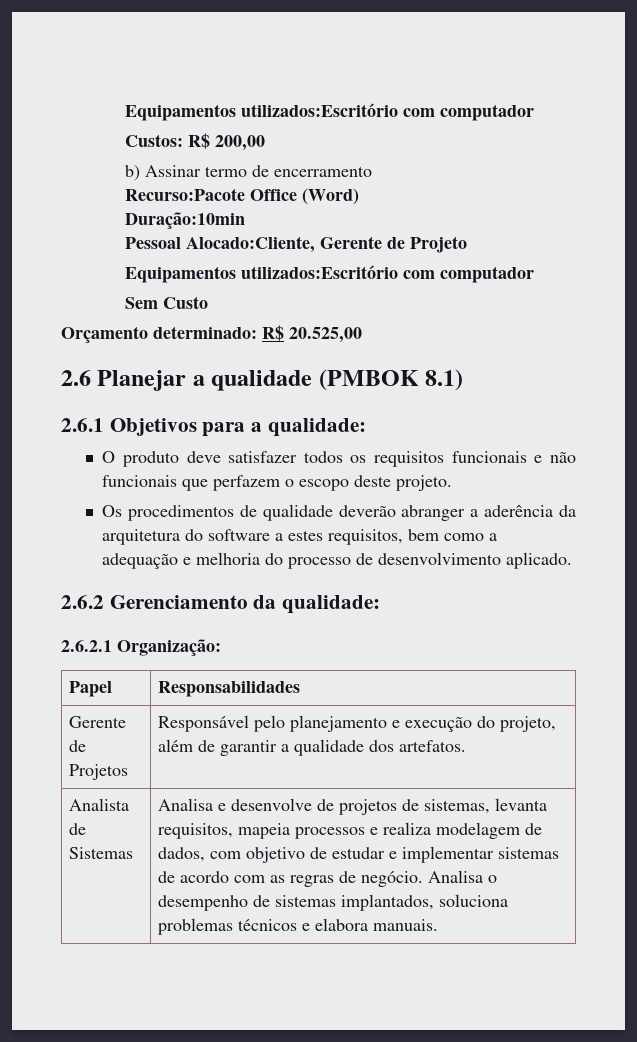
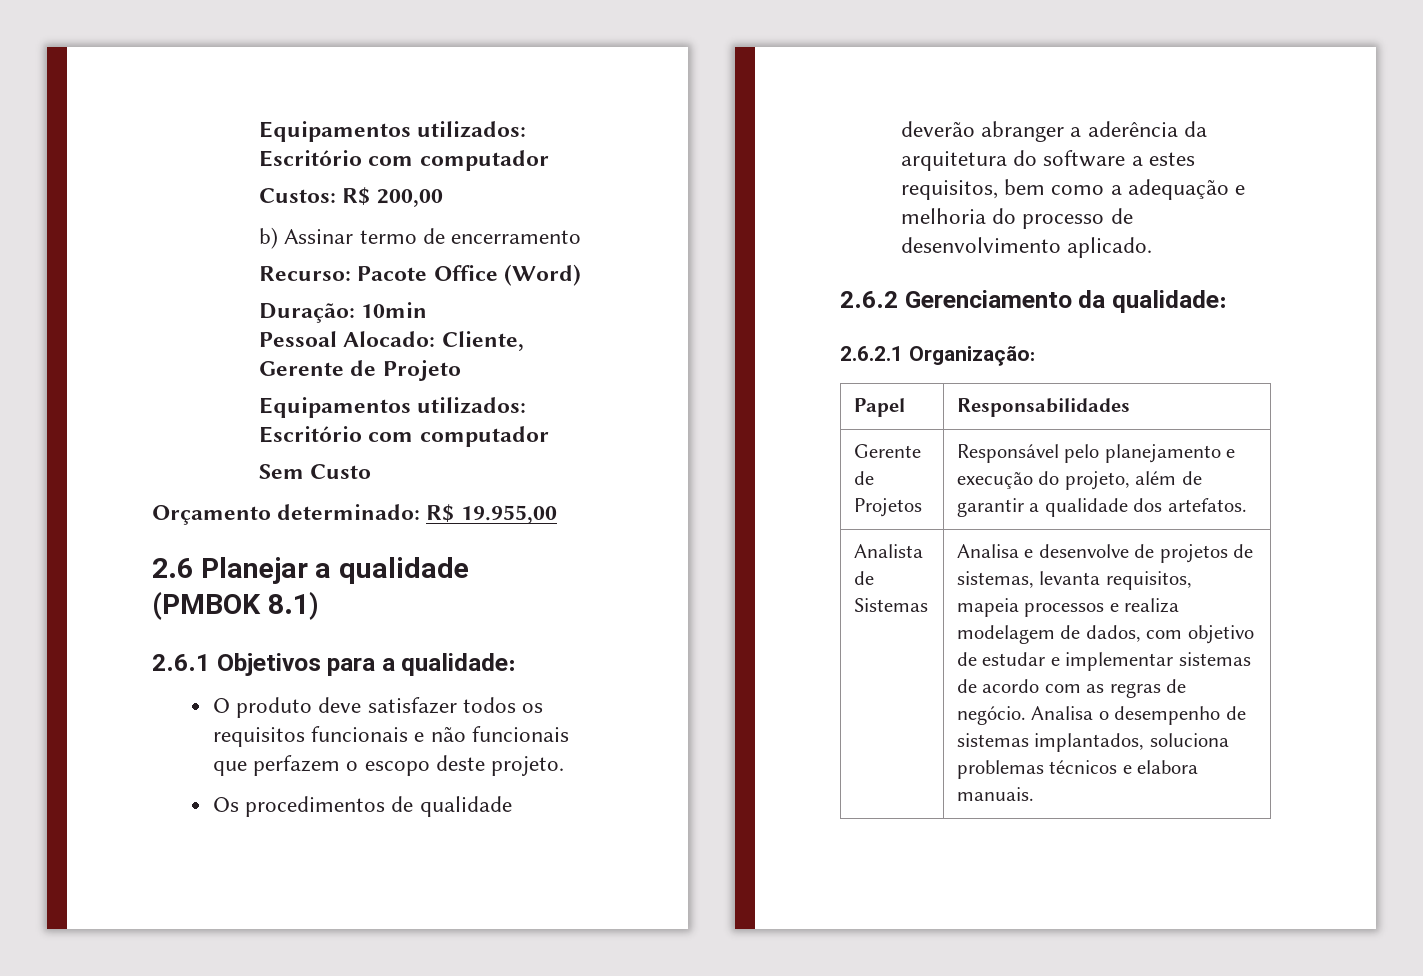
[125,103,399,121] Equipamentos utilizados:Escritório -> [259,121,527,142] [259,150,363,167] Equipamentos utilizados: Escritório
[125,188,246,201] Recurso:Pacote -> [259,266,428,281] Recurso: Pacote
[125,212,246,229] Duração:10min -> [259,302,428,323] Duração: 10min
[186,236,316,253] Alocado:Cliente, -> [343,331,524,351] Alocado: Cliente,
[241,265,399,279] utilizados:Escritório -> [417,397,527,414] [259,426,363,443] utilizados: Escritório
[289,327,362,343] 20.525,00 -> [460,505,557,524] 19.955,00

